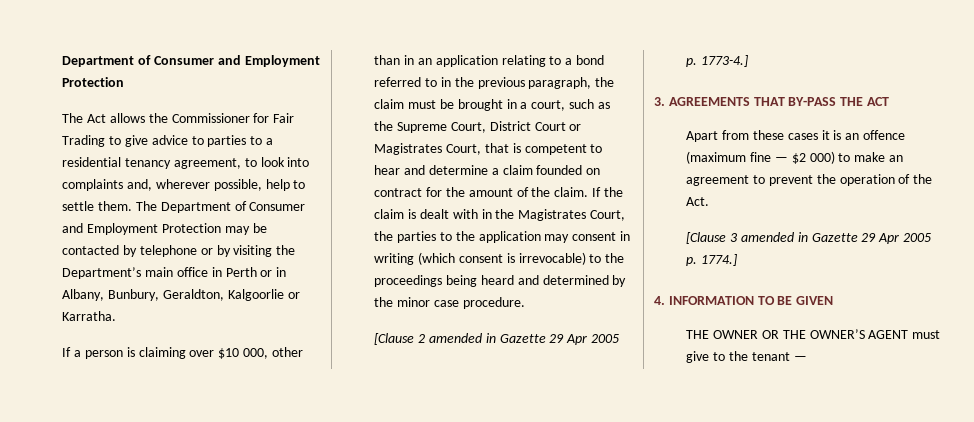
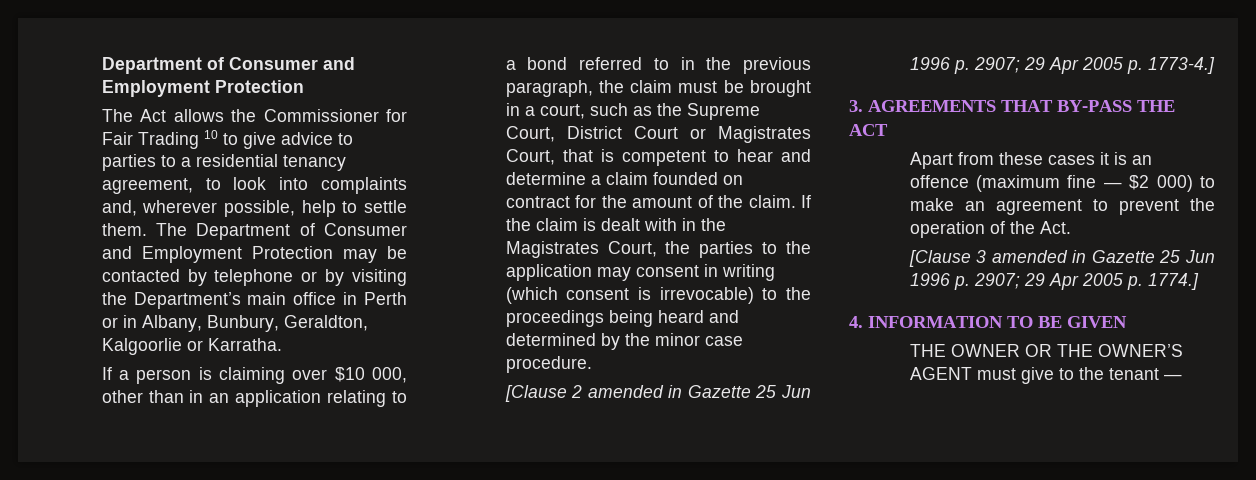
(106, 141) none -> [203,130,218,139] 10
(546, 338) none -> [755,385,811,398] [909,57,1020,74] 25 Jun 1996 p. 2907;
(858, 237) none -> [1159,250,1215,263] [909,273,1020,290] 25 Jun 1996 p. 2907;

